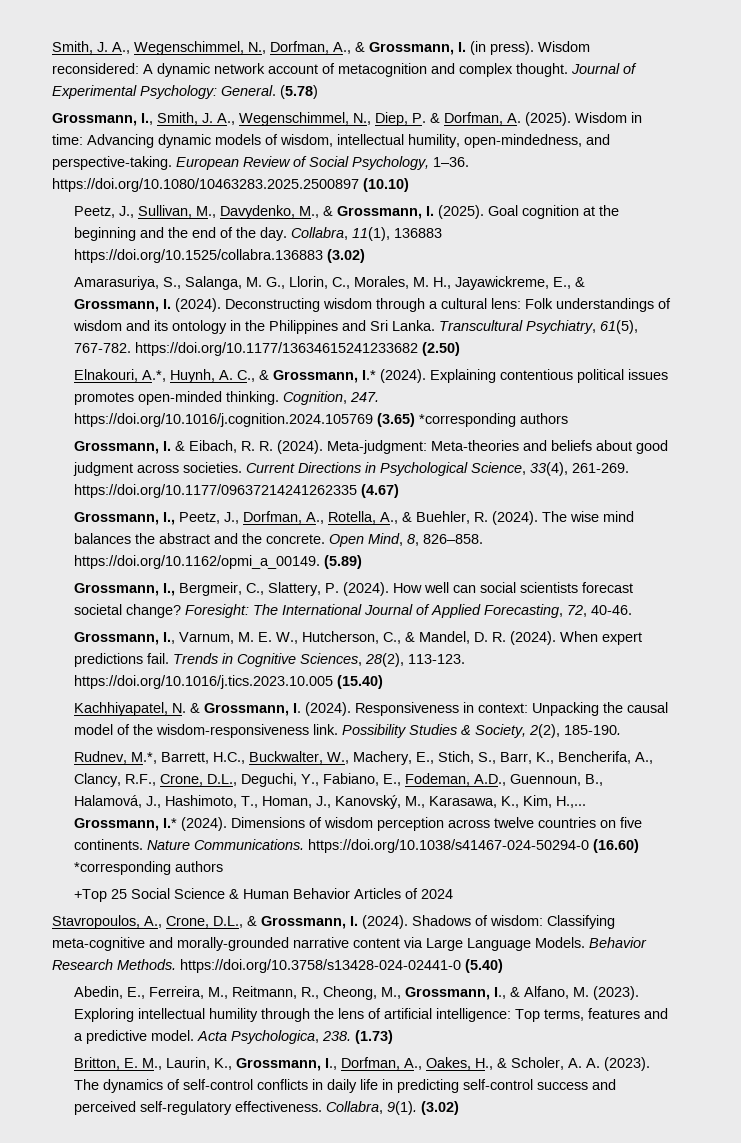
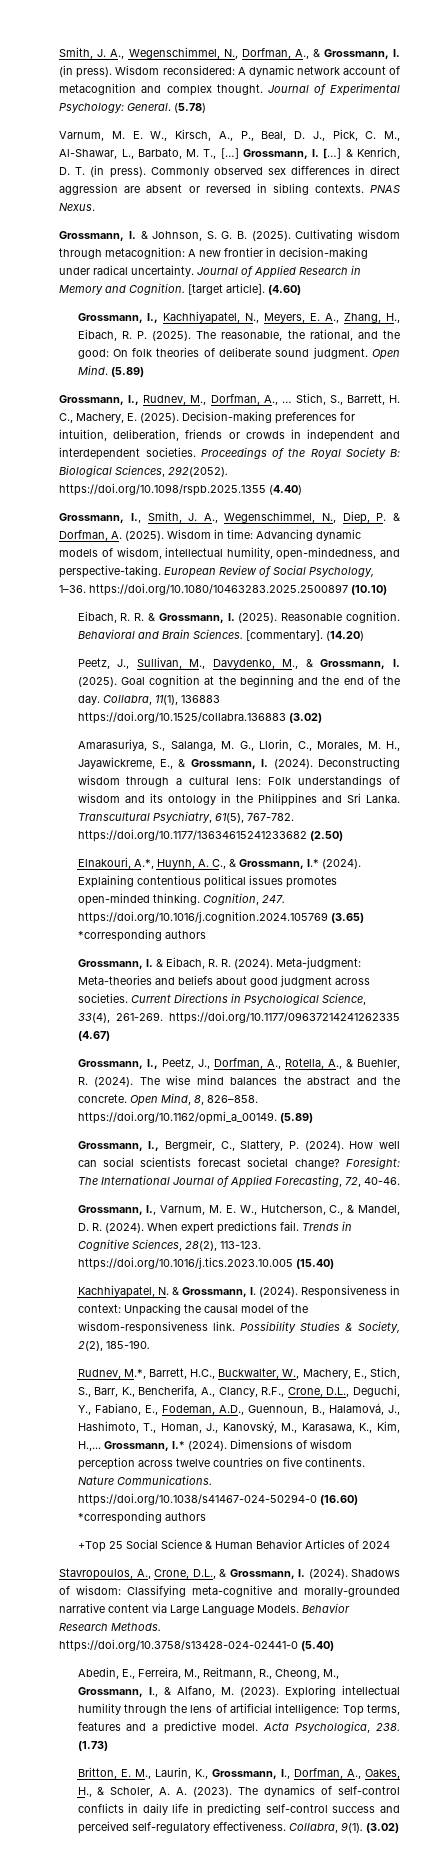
(319, 92) none -> [59,129,400,141] [59,147,401,159] [59,165,400,178] [59,183,400,195] [59,203,96,211] [59,229,401,241] [59,247,369,259] [59,265,362,278] [59,283,302,295] [77,311,400,324] [77,329,400,341] [77,347,400,360] [77,365,144,377] [59,393,400,405] [59,411,356,424] [59,429,400,442] [59,447,400,460] [59,465,229,477] [59,483,303,496] // Varnum, M. E. W., Kirsch, A., P., Beal, D. J., Pick, C. M., Al-Shawar, L., Barbato, M. T., […] Grossmann, I. […] & Kenrich, D. T. (in press). Commonly observed sex differences in direct aggression are absent or reversed in sibling contexts. PNAS Nexus. // Grossmann, I. & Johnson, S. G. B. (2025). Cultivating wisdom through metacognition: A new frontier in decision-making under radical uncertainty. Journal of Applied Research in Memory and Cognition. [target article]. (4.60) // Grossmann, I., Kachhiyapatel, N., Meyers, E. A., Zhang, H., Eibach, R. P. (2025). The reasonable, the rational, and the good: On folk theories of deliberate sound judgment. Open Mind. (5.89) // Grossmann, I., Rudnev, M., Dorfman, A., … Stich, S., Barrett, H. C., Machery, E. (2025). Decision-making preferences for intuition, deliberation, friends or crowds in independent and interdependent societies. Proceedings of the Royal Society B: Biological Sciences, 292(2052). https://doi.org/10.1098/rspb.2025.1355 (4.40)
(410, 185) none -> [77,611,400,623] [77,629,364,641] // Eibach, R. R. & Grossmann, I. (2025). Reasonable cognition. Behavioral and Brain Sciences. [commentary]. (14.20)

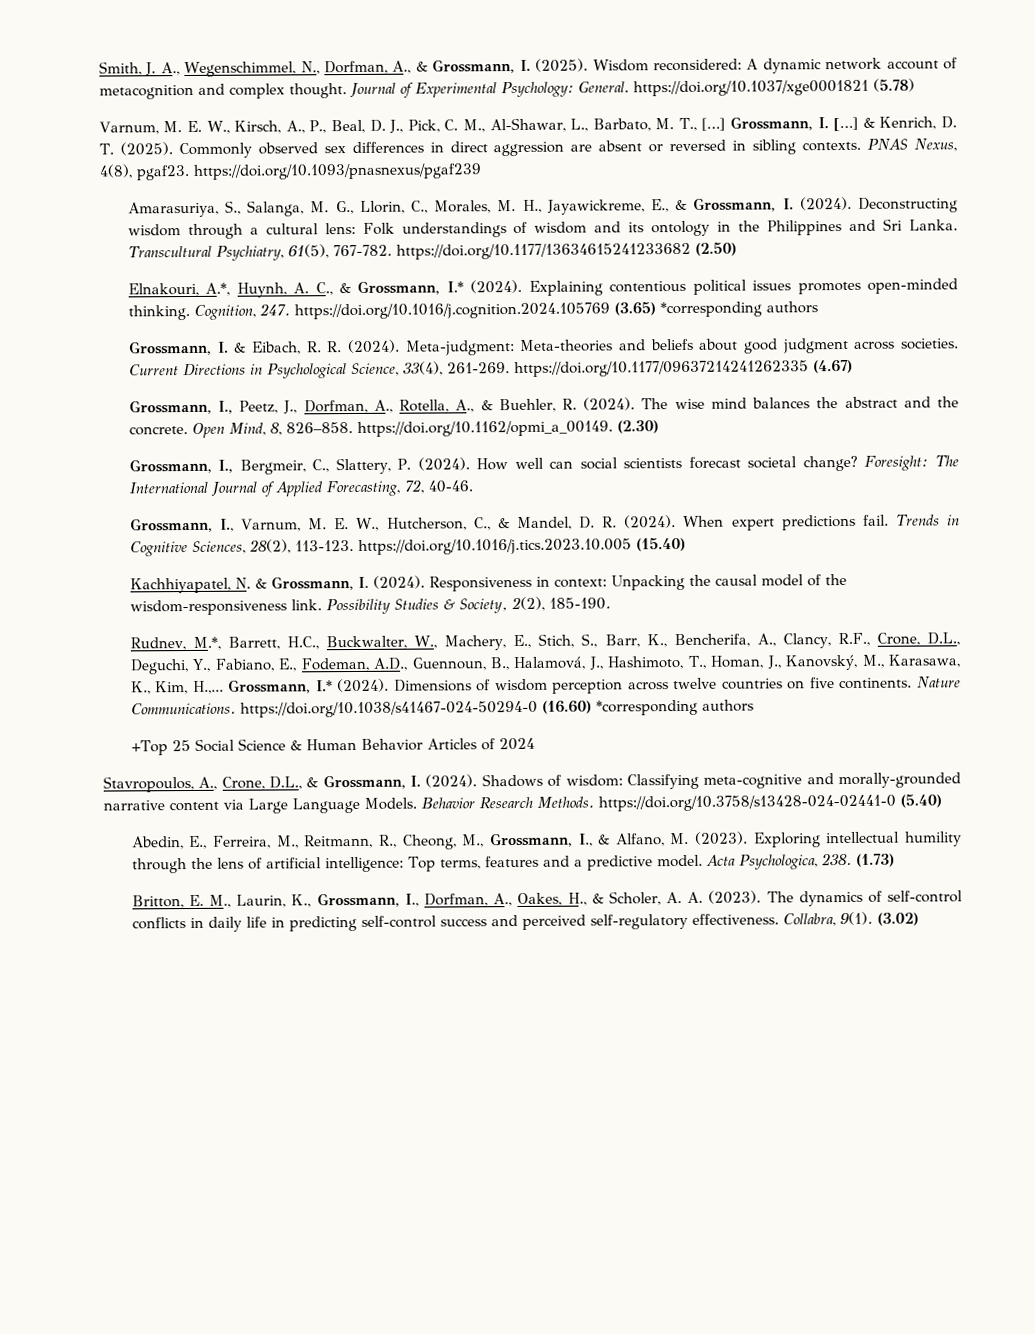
[59,65,113,78] (in press). -> [535,58,589,72] (2025).
(172, 107) none -> [632,79,869,97] https://doi.org/10.1037/xge0001821
[90,165,146,178] (in press). -> [119,142,173,156] (2025).
[59,203,96,211] [59,229,401,241] [59,247,369,259] [59,265,362,278] [59,283,302,295] [77,311,400,324] [77,329,400,341] [77,347,400,360] [77,365,144,377] [59,393,400,405] [59,411,356,424] [59,429,400,442] [59,447,400,460] [59,465,229,477] [59,483,303,496] [59,511,401,524] [59,529,362,541] [59,547,400,560] [59,565,375,578] [59,583,388,596] [77,611,400,623] [77,629,364,641] [77,657,400,669] [77,675,400,687] [77,695,220,705] [77,711,322,724] Nexus. // Grossmann, I. & Johnson, S. G. B. (2025). Cultivating wisdom through metacognition: A new frontier in decision-making under radical uncertainty. Journal of Applied Research in Memory and Cognition. [target article]. (4.60) // Grossmann, I., Kachhiyapatel, N., Meyers, E. A., Zhang, H., Eibach, R. P. (2025). The reasonable, the rational, and the good: On folk theories of deliberate sound judgment. Open Mind. (5.89) // Grossmann, I., Rudnev, M., Dorfman, A., … Stich, S., Barrett, H. C., Machery, E. (2025). Decision-making preferences for intuition, deliberation, friends or crowds in independent and interdependent societies. Proceedings of the Royal Society B: Biological Sciences, 292(2052). https://doi.org/10.1098/rspb.2025.1355 (4.40) // Grossmann, I., Smith, J. A., Wegenschimmel, N., Diep, P. & Dorfman, A. (2025). Wisdom in time: Advancing dynamic models of wisdom, intellectual humility, open-mindedness, and perspective-taking. European Review of Social Psychology, 1–36. https://doi.org/10.1080/10463283.2025.2500897 (10.10) // Eibach, R. R. & Grossmann, I. (2025). Reasonable cognition. Behavioral and Brain Sciences. [commentary]. (14.20) // Peetz, J., Sullivan, M., Davydenko, M., & Grossmann, I. (2025). Goal cognition at the beginning and the end of the day. Collabra, 11(1), 136883 https://doi.org/10.1525/collabra.136883 (3.02) -> [913,138,957,152] [98,163,482,181] Nexus, 4(8), pgaf23. https://doi.org/10.1093/pnasnexus/pgaf239
[279,1113,313,1123] (5.89) -> [616,420,659,434] (2.30)

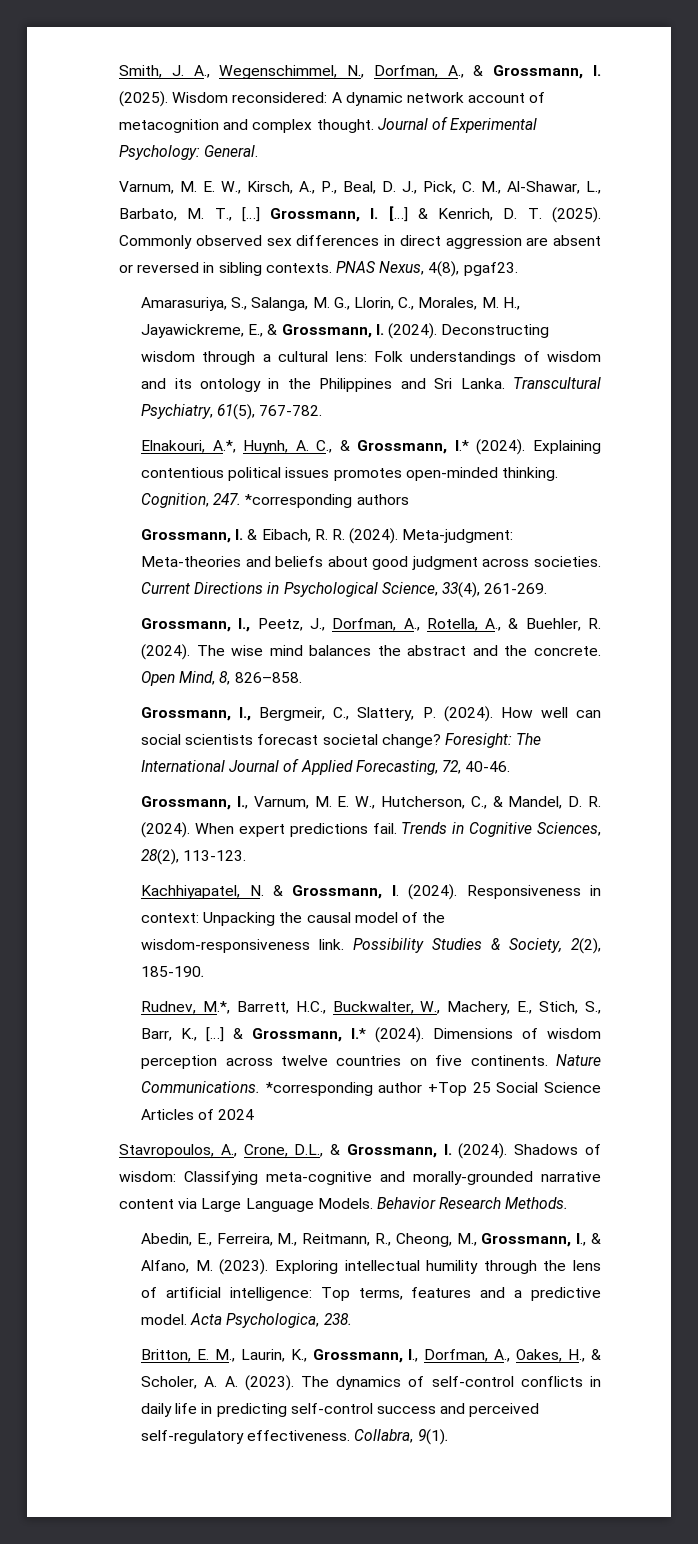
[632,78,915,97] https://doi.org/10.1037/xge0001821 (5.78) -> (259, 151) none
[192,163,482,180] https://doi.org/10.1093/pnasnexus/pgaf239 -> (518, 269) none
[395,241,737,260] https://doi.org/10.1177/13634615241233682 (2.50) -> (323, 410) none
[293,301,656,320] https://doi.org/10.1016/j.cognition.2024.105769 (3.65) -> (242, 499) none
[513,359,853,378] https://doi.org/10.1177/09637214241262335 (4.67) -> (548, 588) none
[356,420,659,437] https://doi.org/10.1162/opmi_a_00149. (2.30) -> (302, 677) none
[357,536,686,555] https://doi.org/10.1016/j.tics.2023.10.005 (15.40) -> (247, 855) none
[673,632,961,649] [129,654,961,675] [130,680,224,695] Bencherifa, A., Clancy, R.F., Crone, D.L., Deguchi, Y., Fabiano, E., Fodeman, A.D., Guennoun, B., Halamová, J., Hashimoto, T., Homan, J., Kanovský, M., Karasawa, K., Kim, H.,... -> [206,1027,244,1042] […] &
[239,699,754,718] https://doi.org/10.1038/s41467-024-50294-0 (16.60) *corresponding authors // -> [265,1082,423,1096] *corresponding author
[289,738,423,751] & Human Behavior -> (601, 1087) none
[597,793,942,812] https://doi.org/10.3758/s13428-024-02441-0 (5.40) -> (569, 1203) none
[855,853,895,867] (1.73) -> (352, 1319) none
[876,912,919,926] (3.02) -> (449, 1437) none

